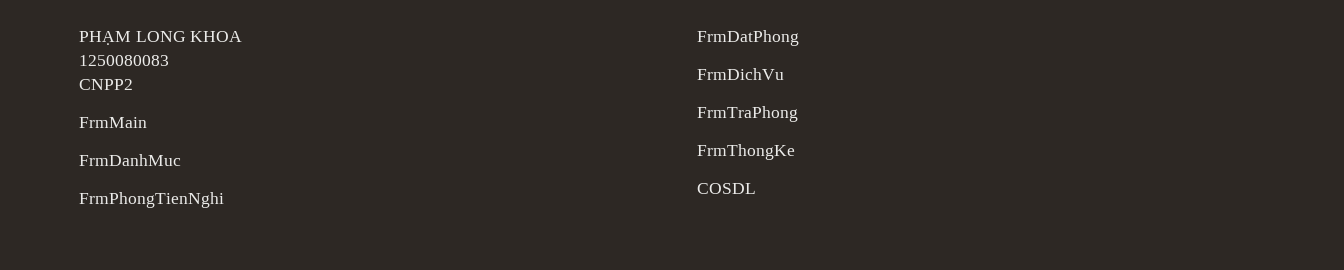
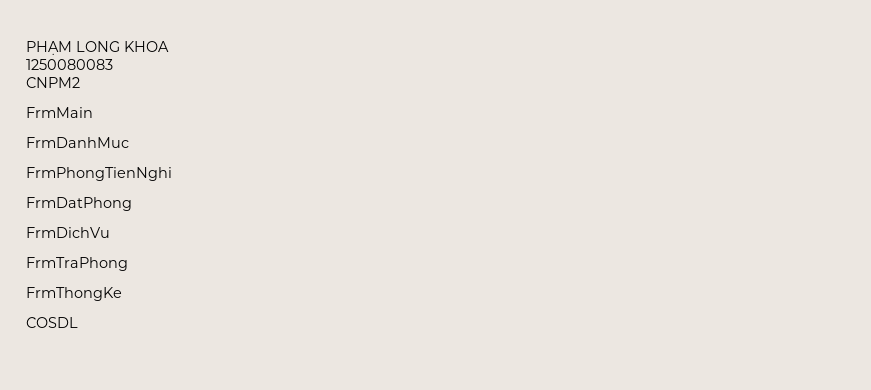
[79,79,133,90] CNPP2 -> [26,77,80,88] CNPM2

